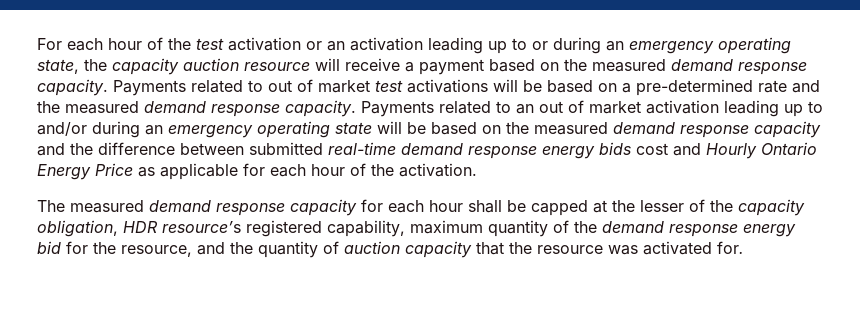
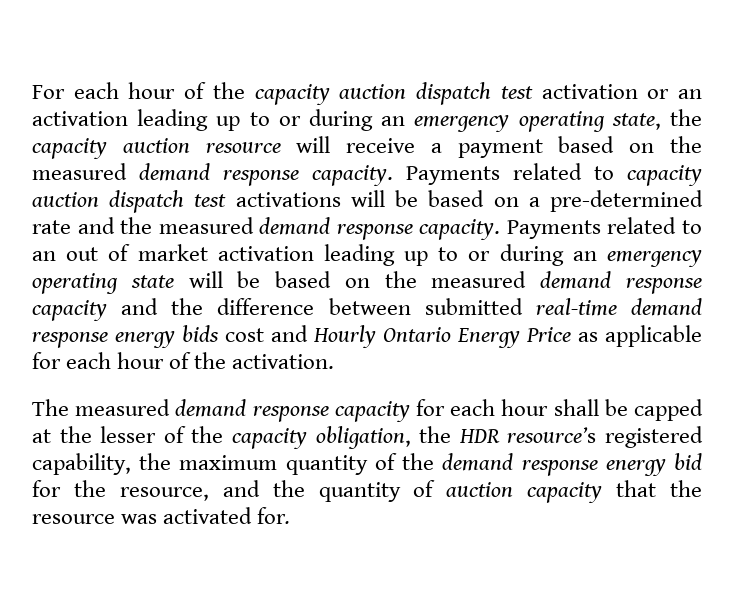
(191, 44) none -> [254,82,492,105] capacity auction dispatch
[268,79,370,93] out of market -> [627,165,702,186] [32,190,185,213] capacity auction dispatch
[37,122,87,136] and/or -> [468,251,491,261] or
(118, 228) none -> [419,426,452,443] the
(405, 228) none -> [139,453,172,470] the

